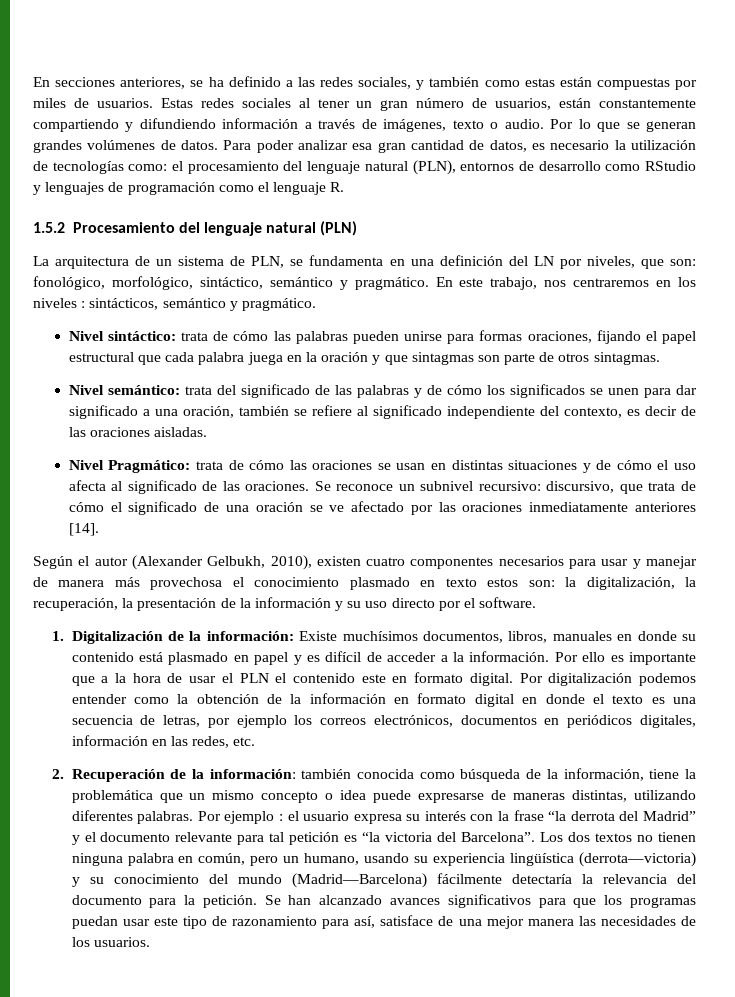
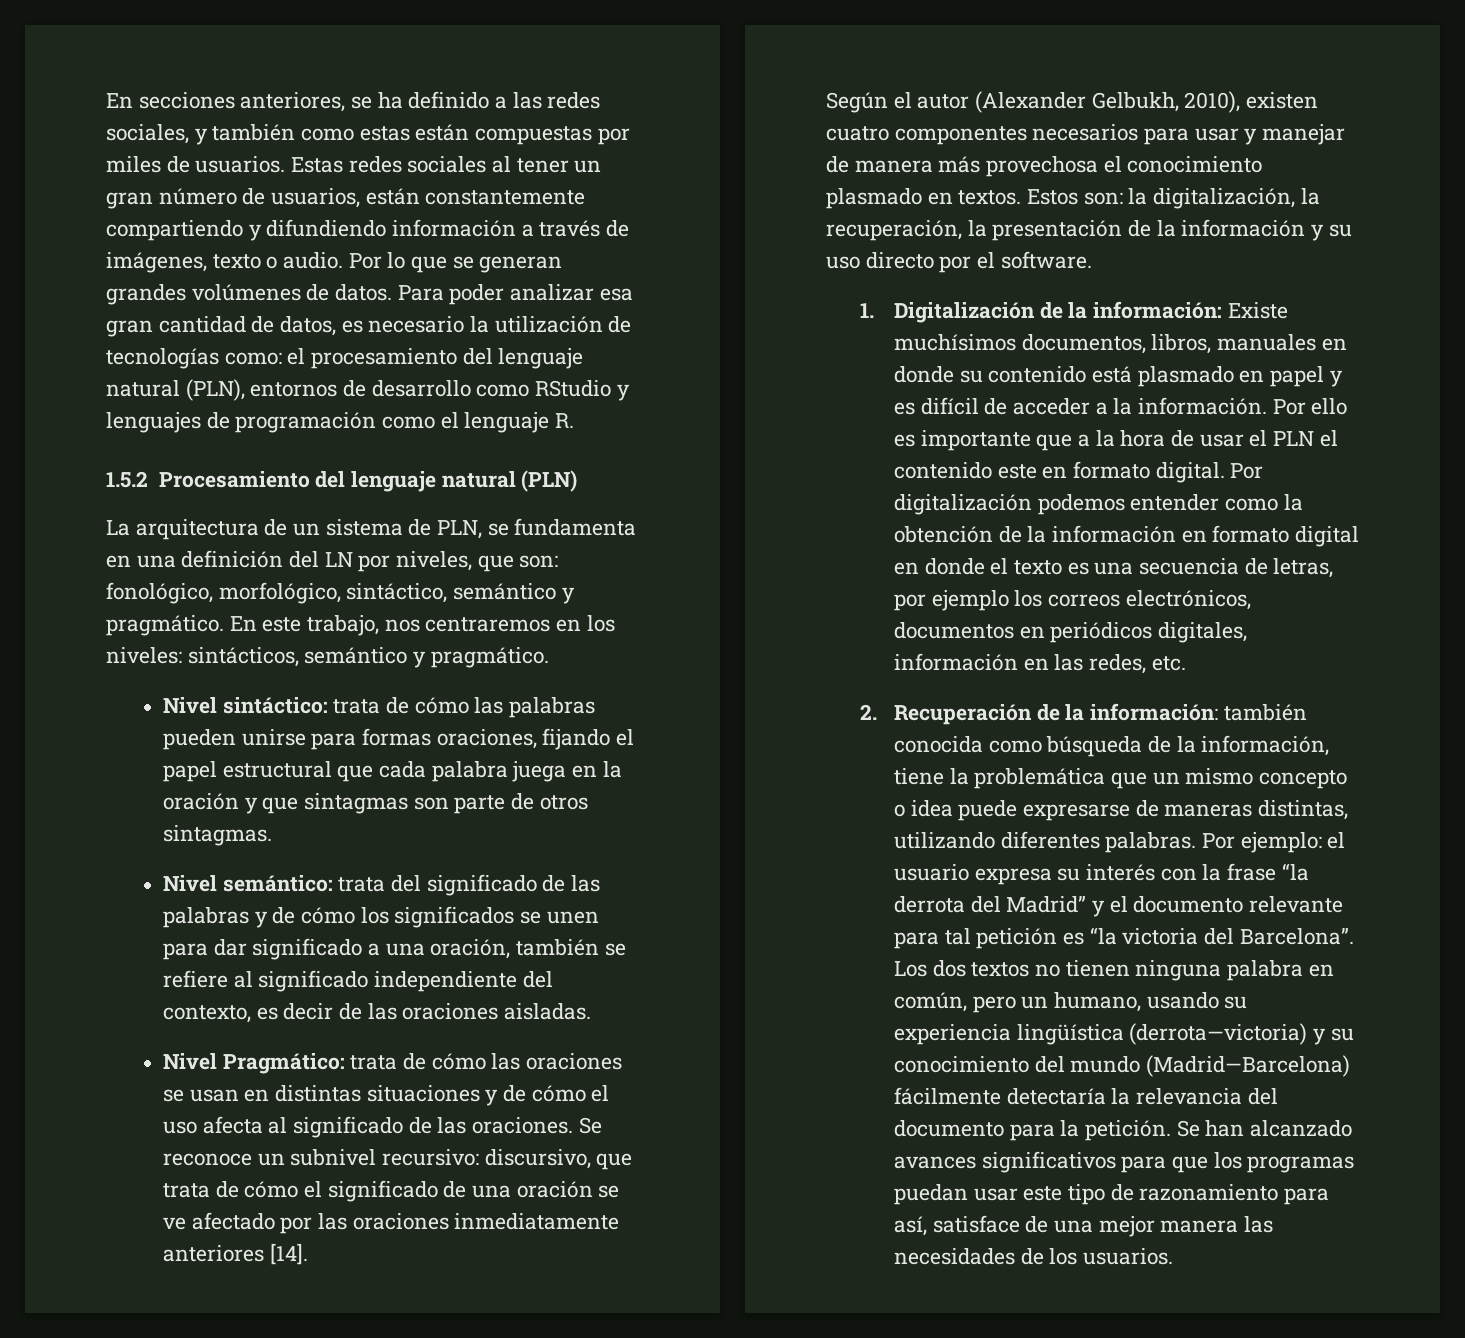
[33,298,86,308] niveles : -> [106,647,182,664] niveles:
[445,578,519,587] texto estos -> [958,189,1079,205] textos. Estos
[224,811,283,824] ejemplo : -> [1240,832,1322,853] ejemplo:

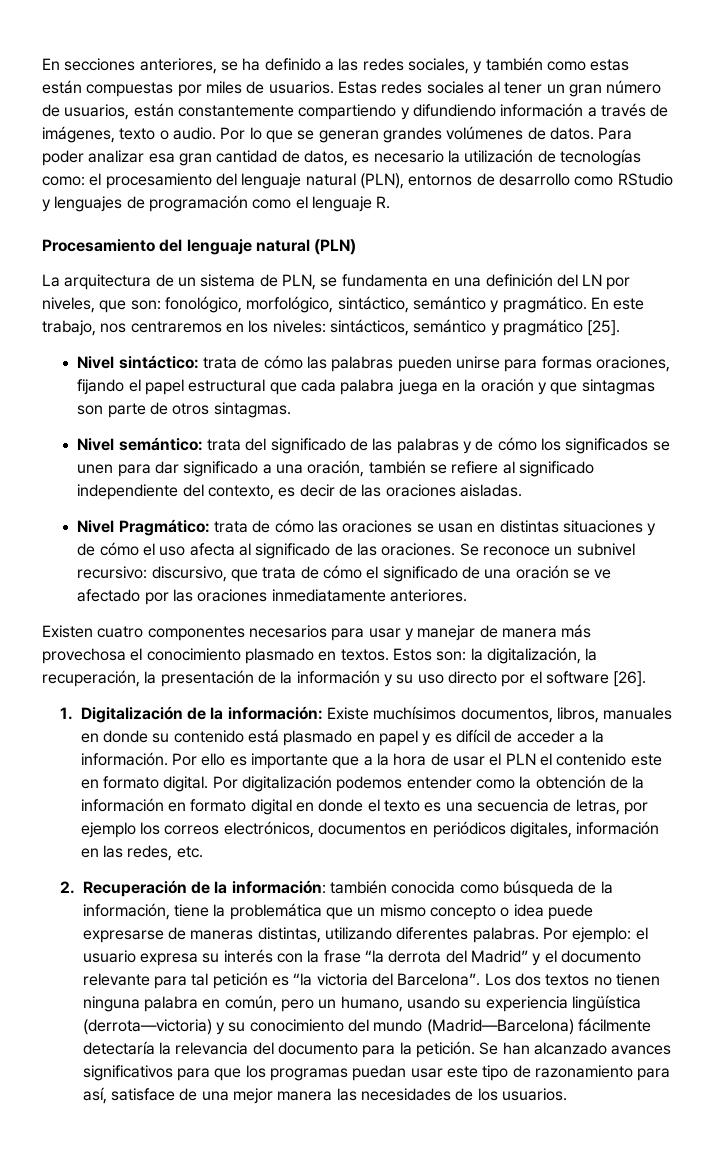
[106,471,148,488] 1.5.2 -> (391, 202) none
[430,647,549,668] pragmático. -> [502,319,621,336] pragmático [25].
[163,1243,308,1265] [826,91,1319,113] anteriores [14]. // Según el autor (Alexander Gelbukh, 2010), existen -> [390,589,468,602] [42,625,93,638] anteriores. // Existen
[1000,251,1092,269] software. -> [545,671,647,687] software [26].

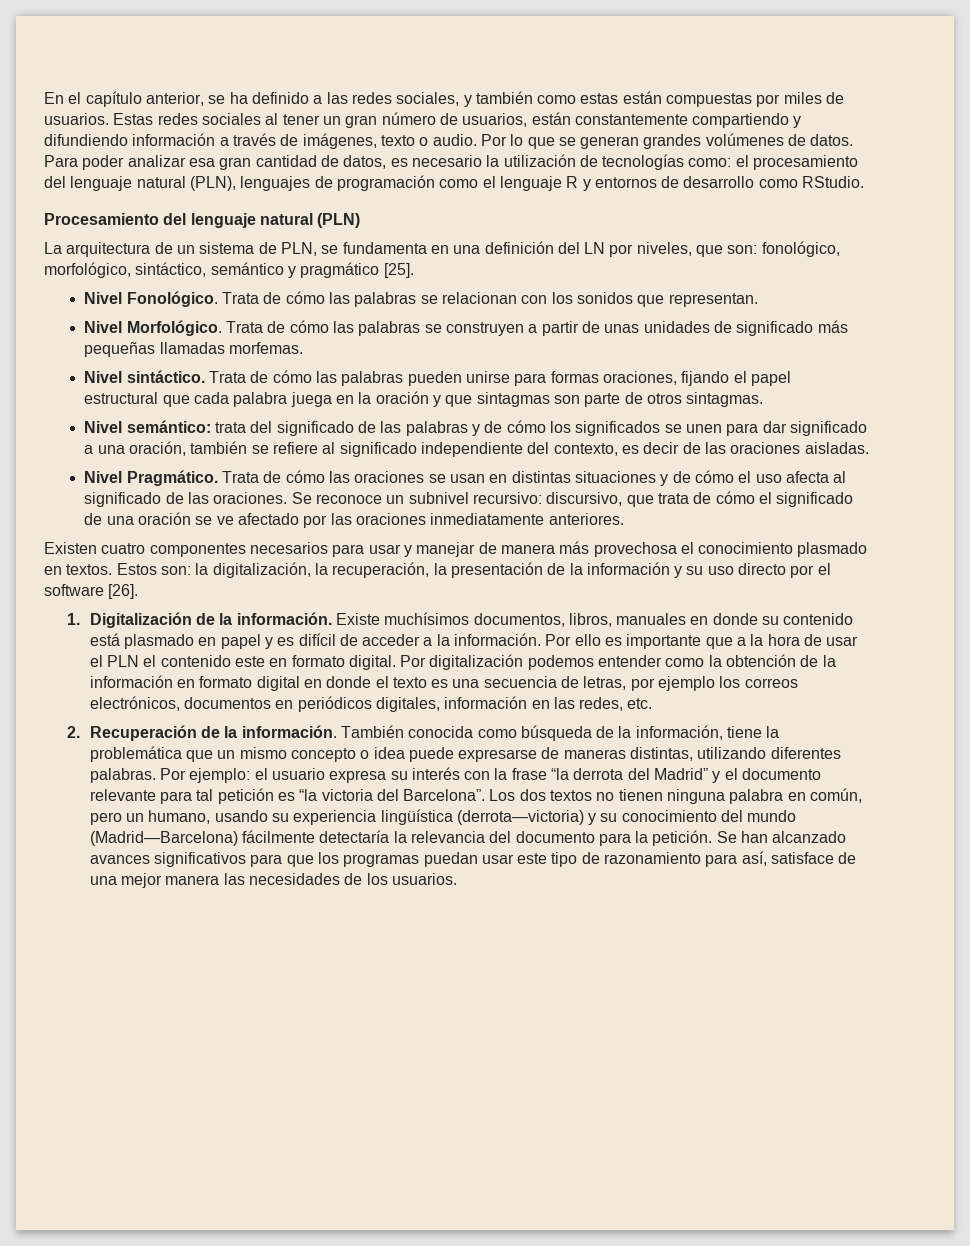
[42,58,217,74] En secciones anteriores, -> [44,91,204,107] En el capítulo anterior,
[408,173,673,186] [42,199,51,212] entornos de desarrollo como RStudio y -> (236, 183) none
[376,196,391,209] R. -> [566,176,865,191] R y entornos de desarrollo como RStudio.
[502,296,645,313] [42,319,621,336] [77,355,238,369] pragmático. En este trabajo, nos centraremos en los niveles: sintácticos, semántico y pragmático [25]. // Nivel sintáctico: trata -> [300,262,414,278] [84,291,758,307] [84,320,848,336] [84,342,304,357] [84,370,247,383] pragmático [25]. // Nivel Fonológico. Trata de cómo las palabras se relacionan con los sonidos que representan. // Nivel Morfológico. Trata de cómo las palabras se construyen a partir de unas unidades de significado más pequeñas llamadas morfemas. // Nivel sintáctico. Trata
[118,519,249,536] Pragmático: trata -> [126,470,260,486] Pragmático. Trata
[227,706,323,720] información: -> [236,612,332,625] información.
[231,880,388,894] información: también -> [241,725,404,738] información. También

